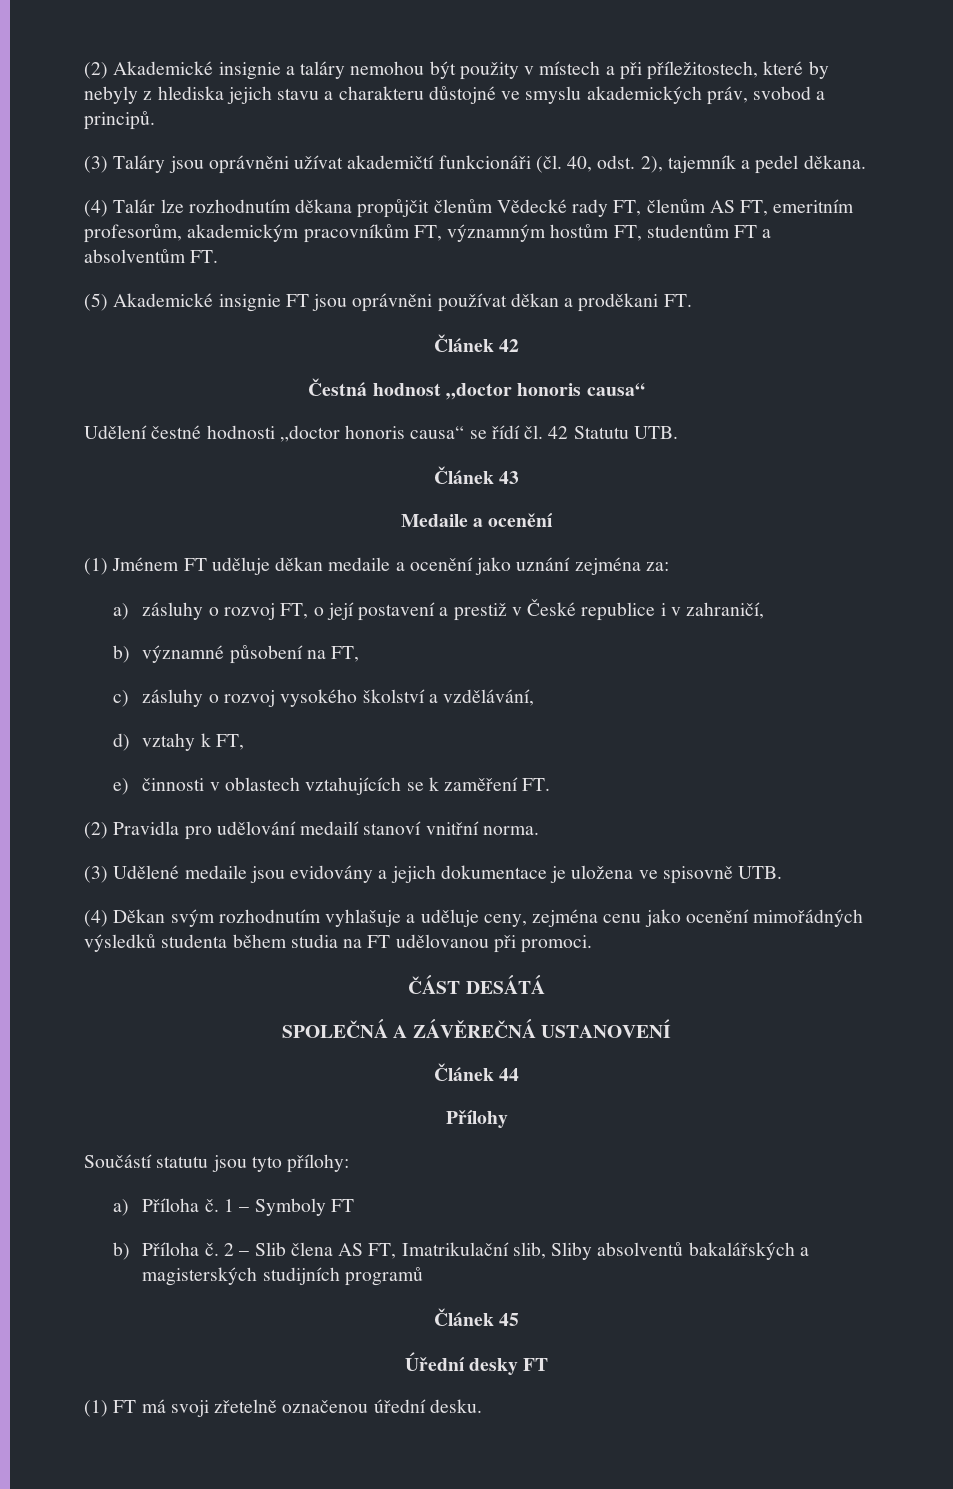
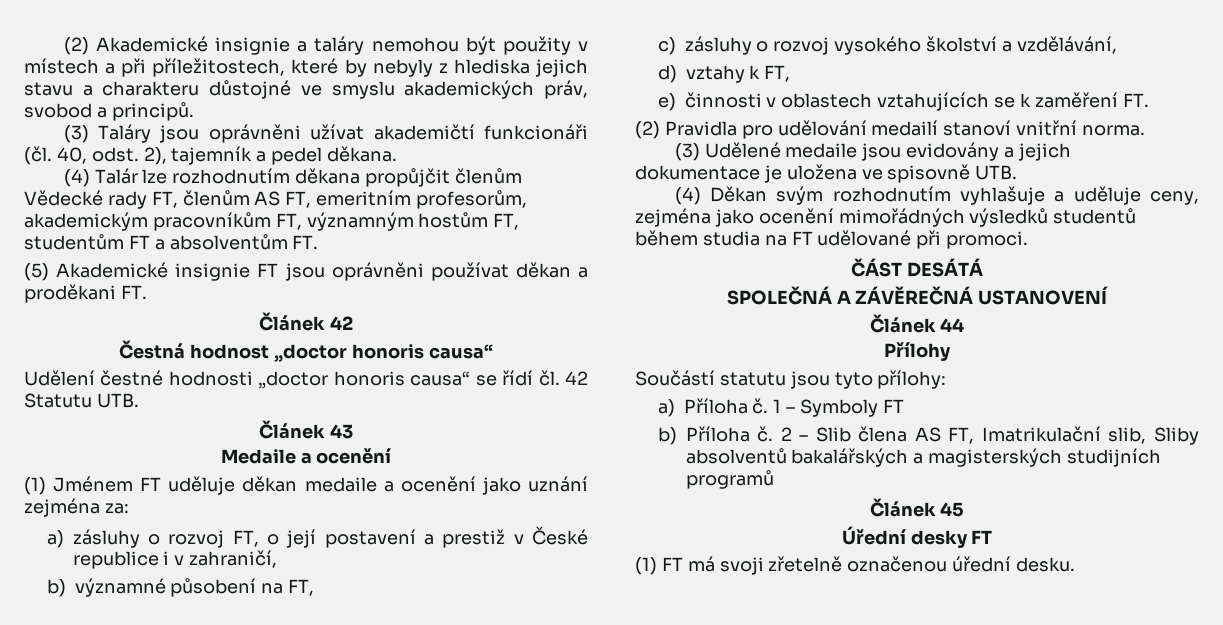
[603,914,642,923] cenu -> (711, 217) none
[161,934,228,948] studenta -> [1053,208,1137,224] studentů
[395,934,489,948] udělovanou -> [817,230,912,246] udělované

